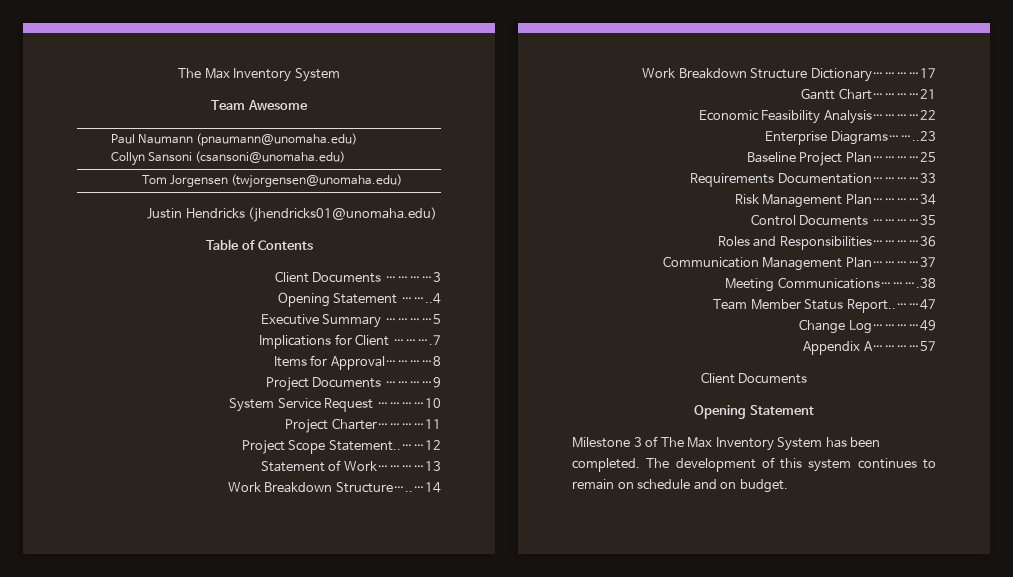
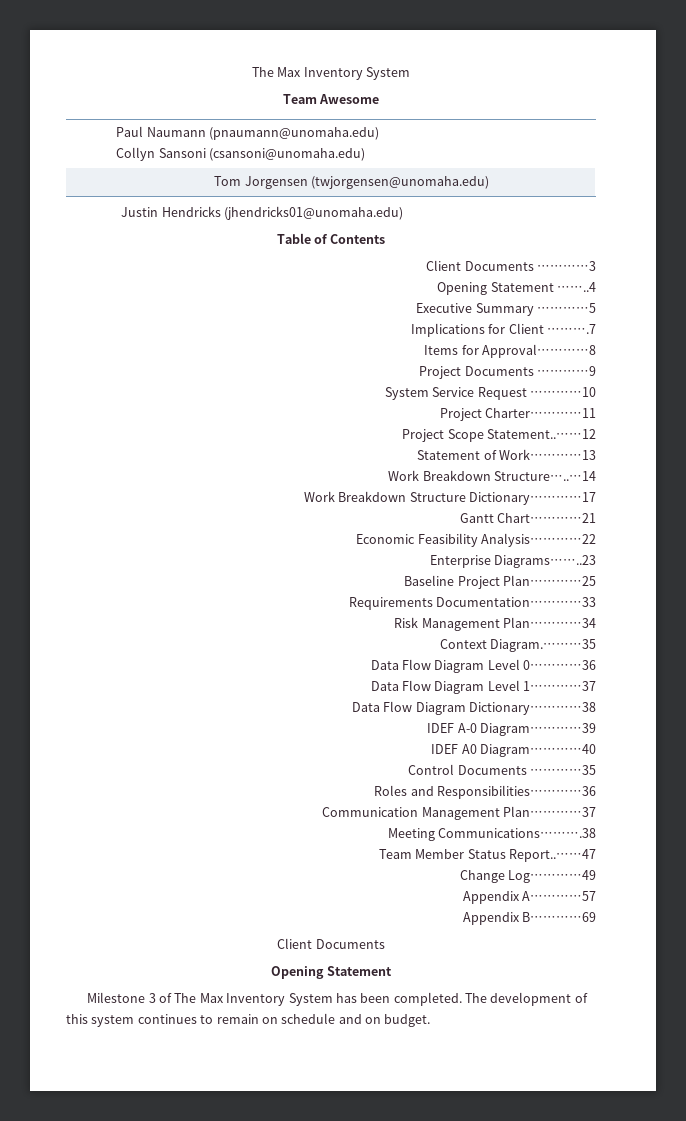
(936, 199) none -> [439,639,596,652] [370,659,596,673] [370,680,596,694] [351,701,596,715] [427,723,596,736] [431,744,596,757] // Context Diagram.………35 // Data Flow Diagram Level 0…………36 // Data Flow Diagram Level 1…………37 // Data Flow Diagram Dictionary…………38 // IDEF A-0 Diagram…………39 // IDEF A0 Diagram…………40
(936, 346) none -> [462,912,596,925] // Appendix B…………69

